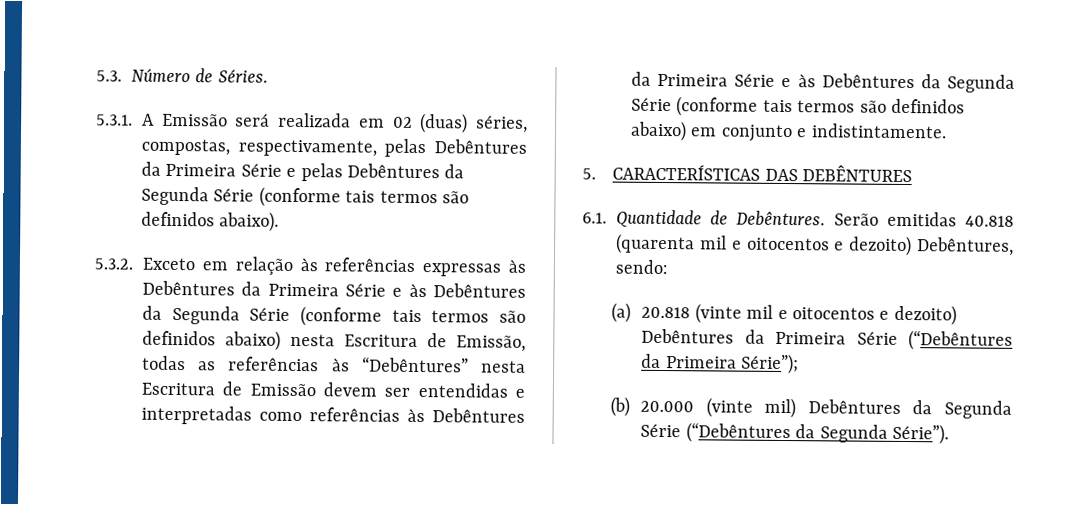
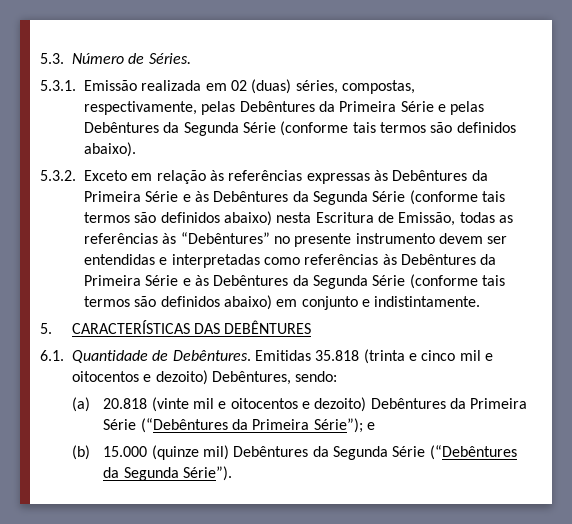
[142,113,271,127] A Emissão será -> [84,80,137,91] Emissão
[481,360,526,373] [141,381,316,397] nesta Escritura de Emissão -> [273,233,435,247] no presente instrumento
[833,211,1014,227] [616,233,695,255] Serão emitidas 40.818 (quarenta -> [254,349,456,364] Emitidas 35.818 (trinta e cinco
(800, 364) none -> [366,422,375,430] e
[640,397,753,418] 20.000 (vinte -> [103,445,199,460] 15.000 (quinze

